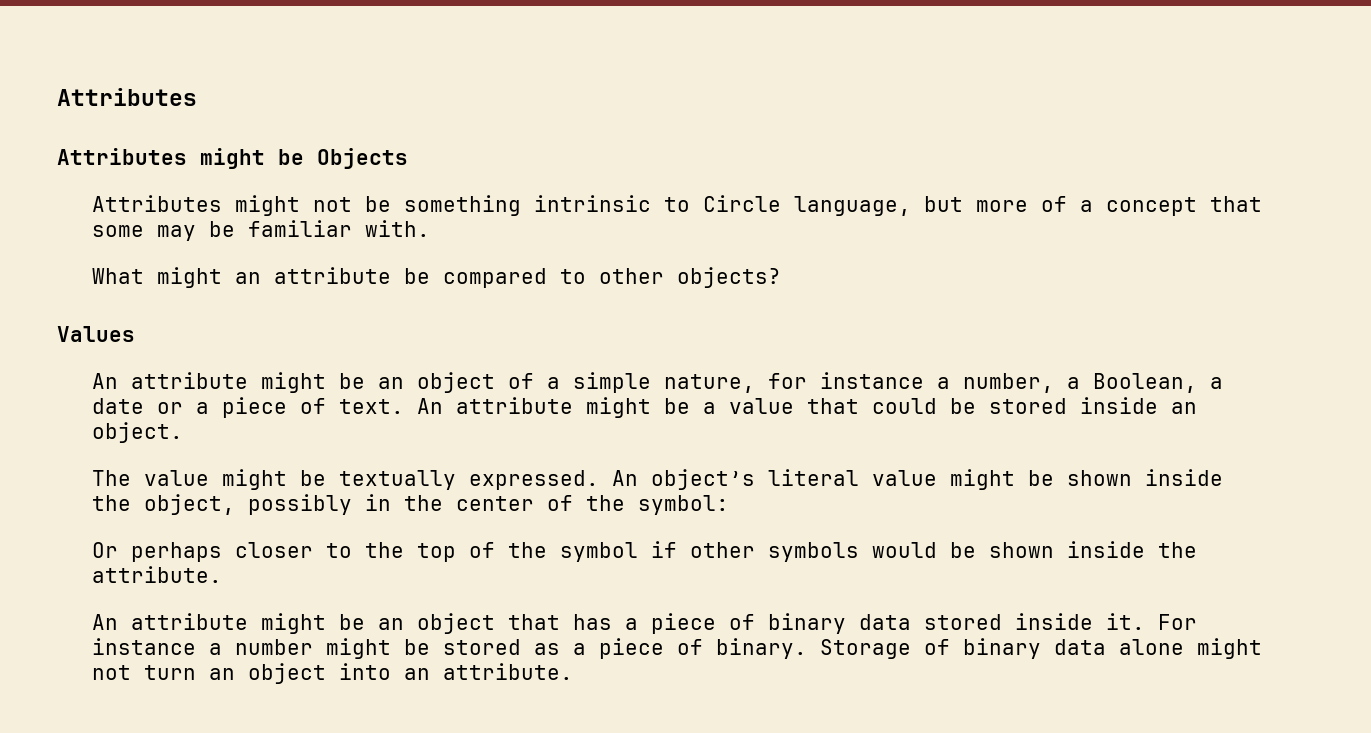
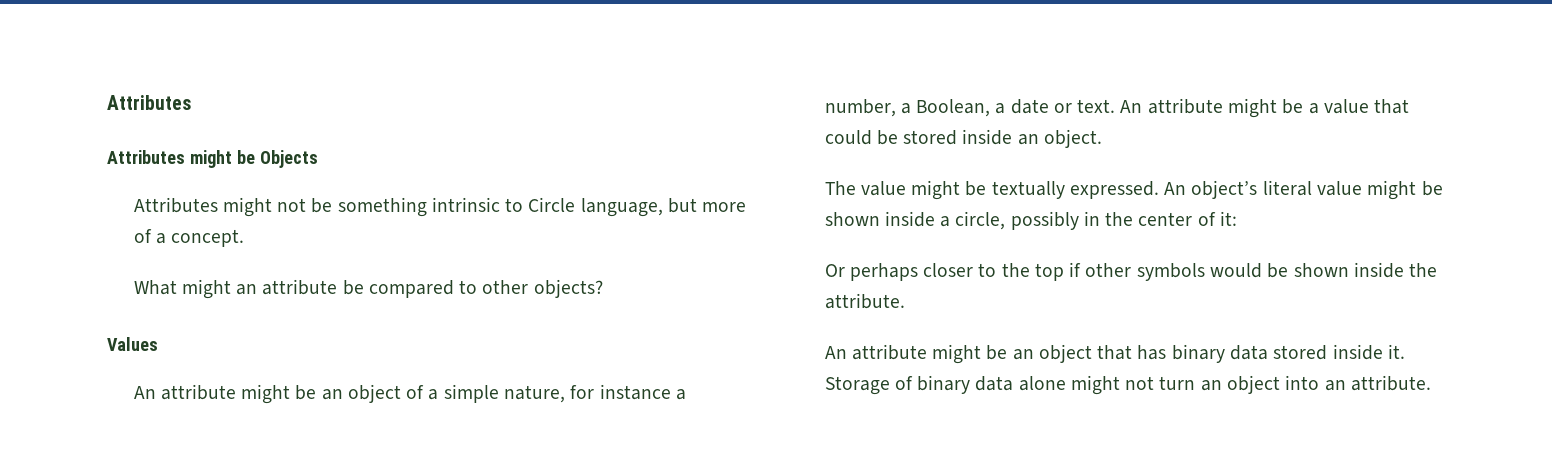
[1105,196,1262,216] [91,220,430,241] concept that some may be familiar with. -> [171,229,245,247] concept.
[195,397,326,418] a piece of -> (1072, 108) none
[91,494,235,515] the object, -> [940,211,1006,230] a circle,
[585,495,729,515] the symbol: -> [1219,211,1237,226] it:
[468,542,638,562] of the symbol -> (1064, 272) none
[624,613,755,634] a piece of -> (1167, 352) none
[1157,614,1197,630] [91,638,807,659] For instance a number might be stored as a piece of binary. -> (1405, 351) none

